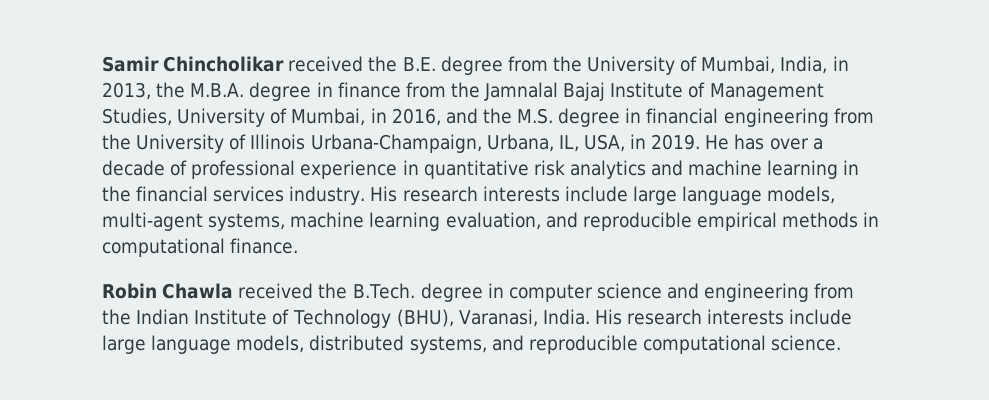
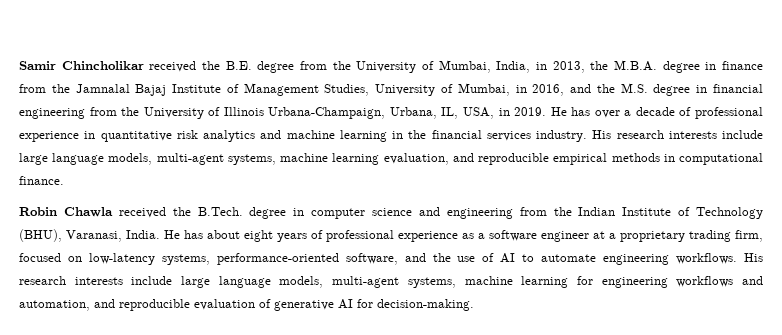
[594,309,853,325] [102,335,842,354] His research interests include large language models, distributed systems, and reproducible computational science. -> [164,230,763,242] [19,253,763,265] [19,276,764,288] [19,299,474,311] He has about eight years of professional experience as a software engineer at a proprietary trading firm, focused on low-latency systems, performance-oriented software, and the use of AI to automate engineering workflows. His research interests include large language models, multi-agent systems, machine learning for engineering workflows and automation, and reproducible evaluation of generative AI for decision-making.

